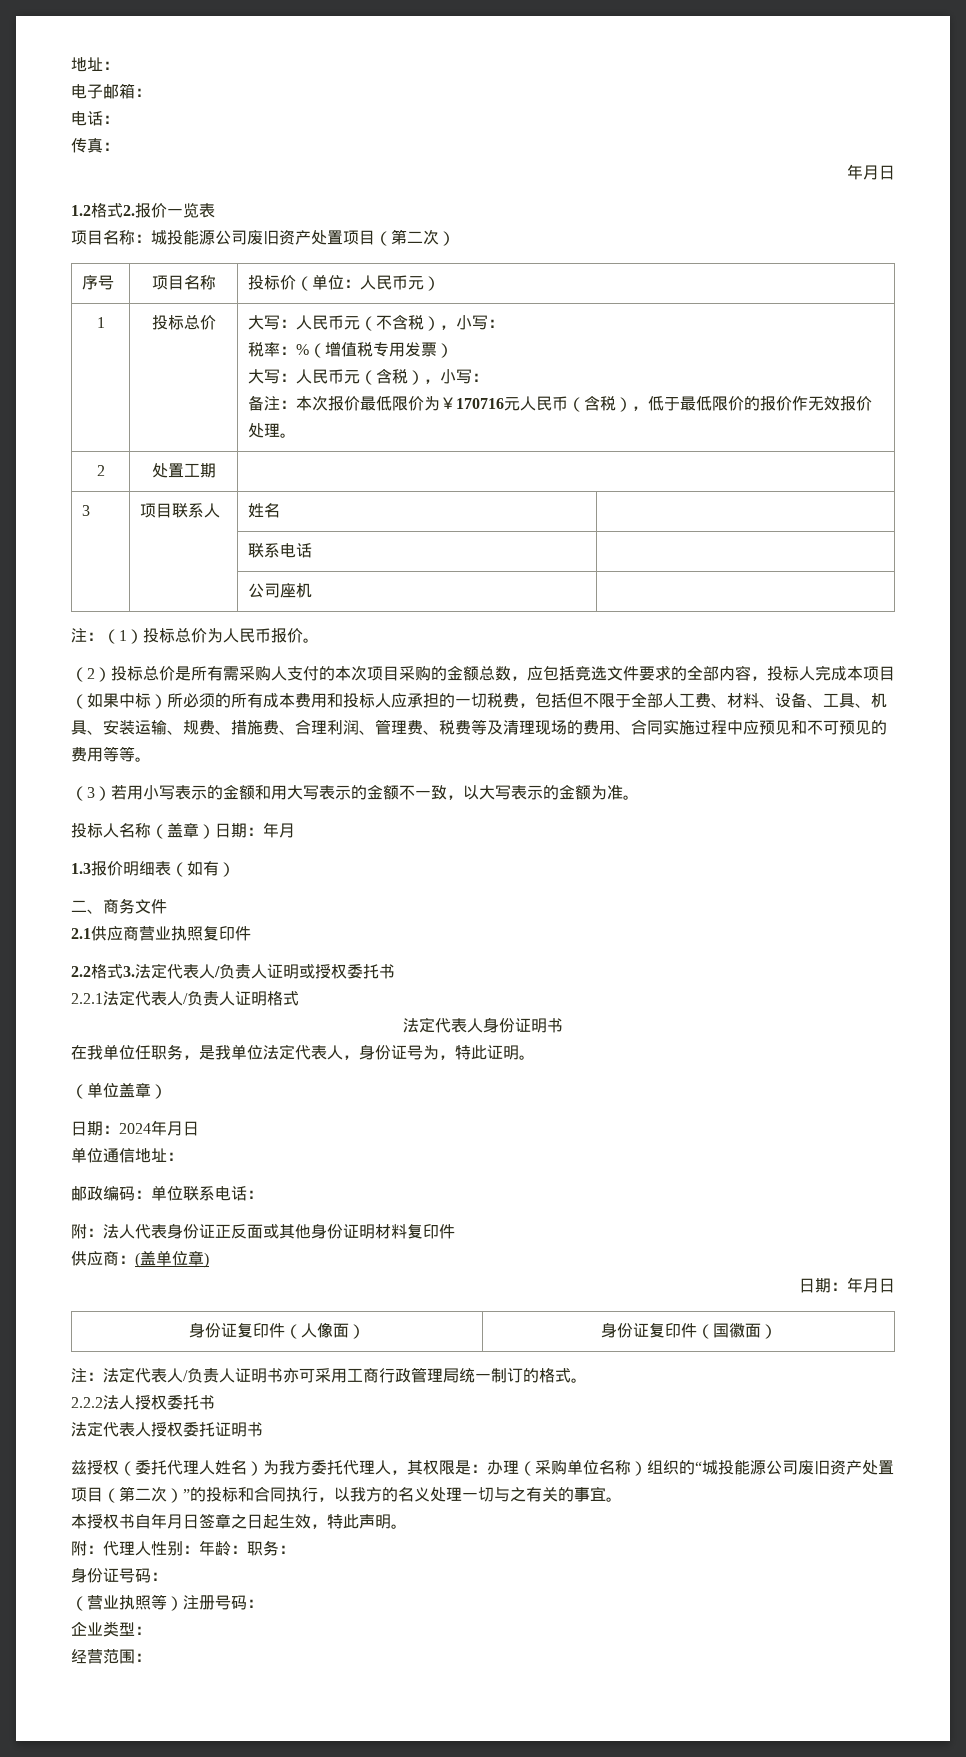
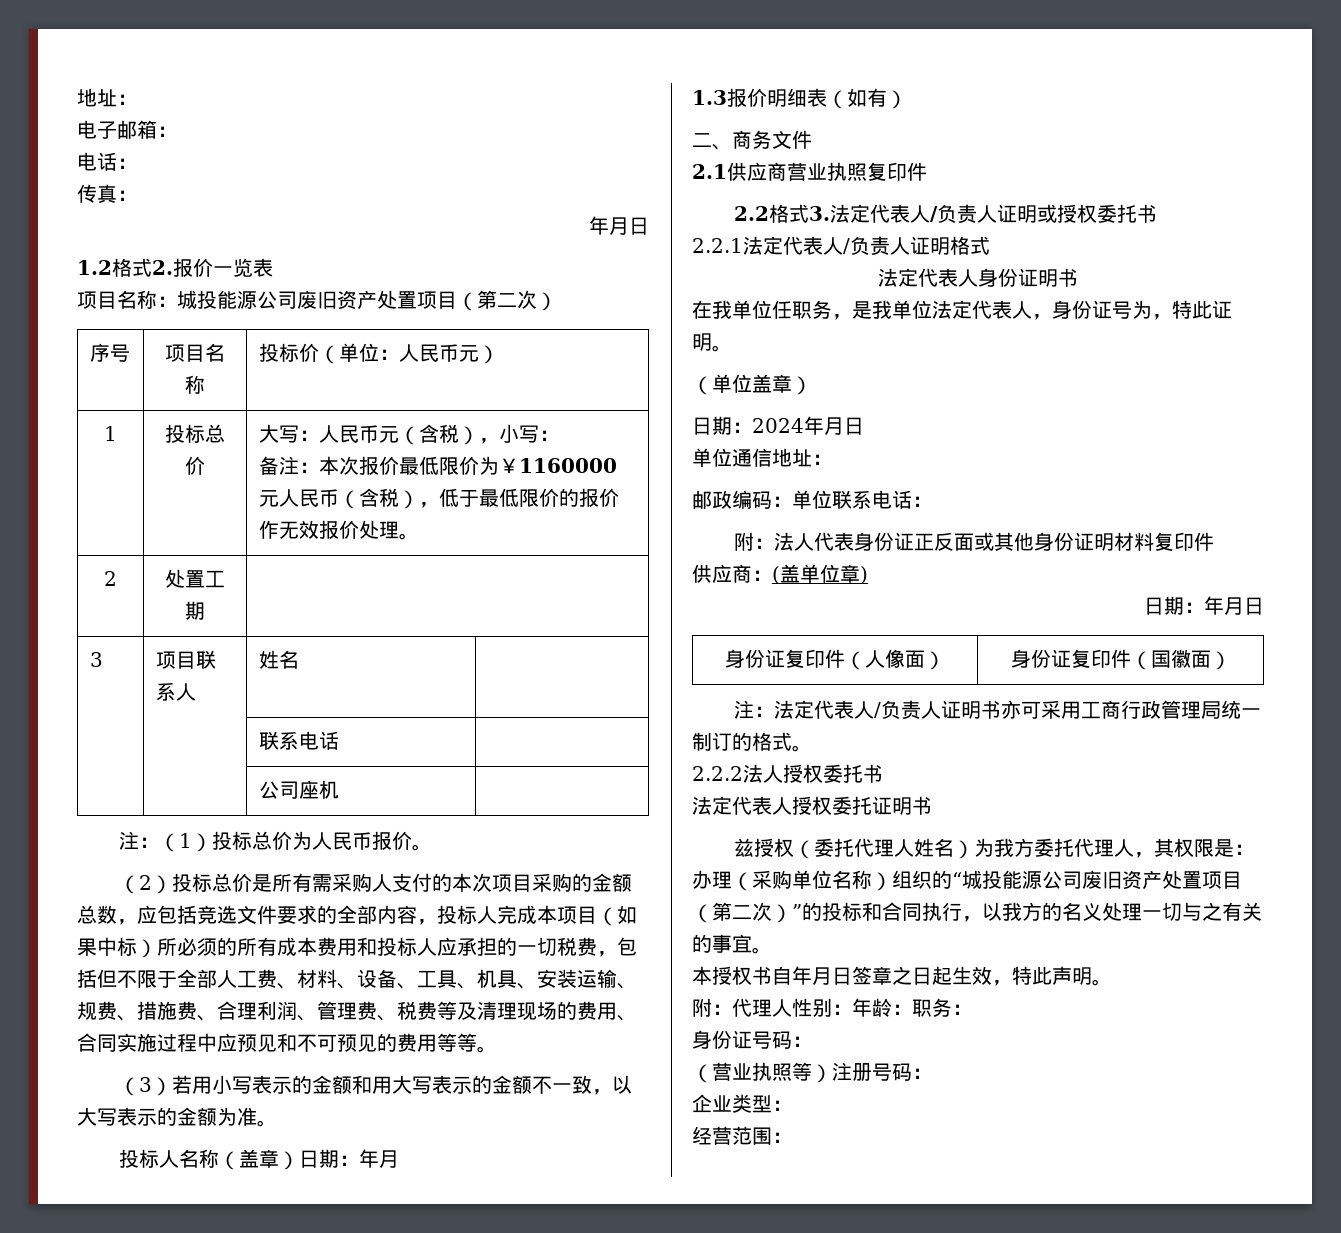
[375,315,504,331] [247,341,453,358] [247,369,376,385] 不含税），小写： // 税率：%（增值税专用发票） // 大写：人民币元（ -> (420, 435) none
[455,398,504,409] 170716 -> [519,458,618,473] 1160000

